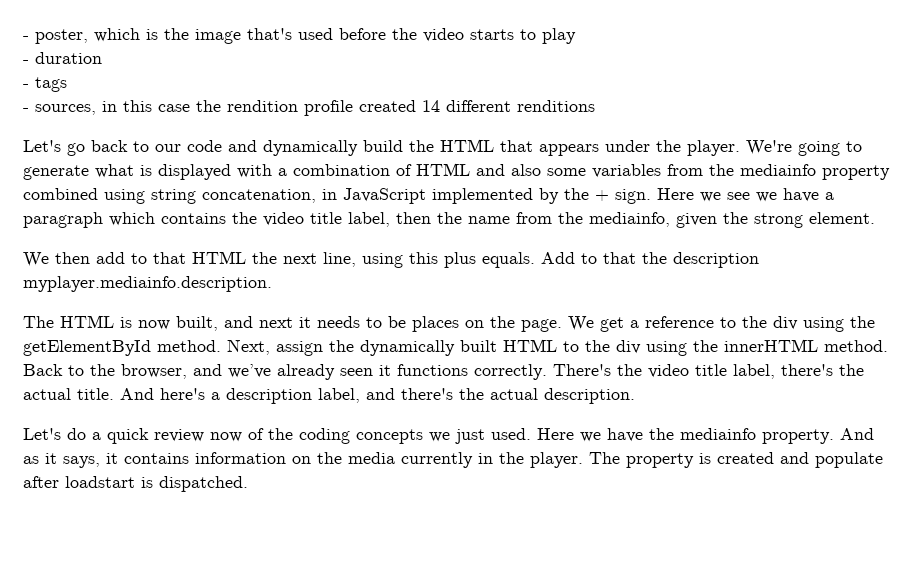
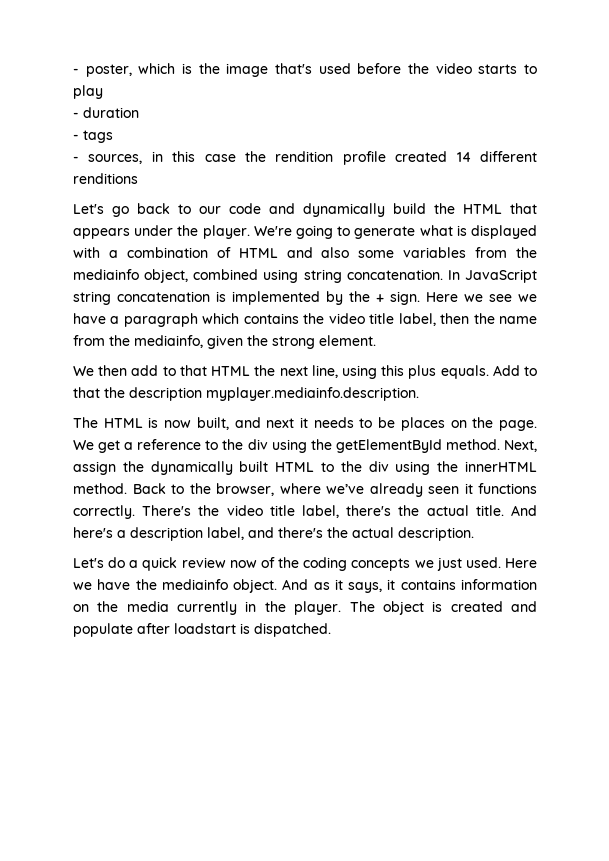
[822,165,890,180] property -> [144,269,189,283] object,
[202,188,426,204] concatenation, in JavaScript -> [346,269,537,283] [73,291,226,305] concatenation. In JavaScript string concatenation is
[193,364,222,376] and -> [279,483,321,494] where
[762,429,834,444] property. -> [233,579,278,593] object.
[626,453,694,468] property -> [382,601,424,615] object

